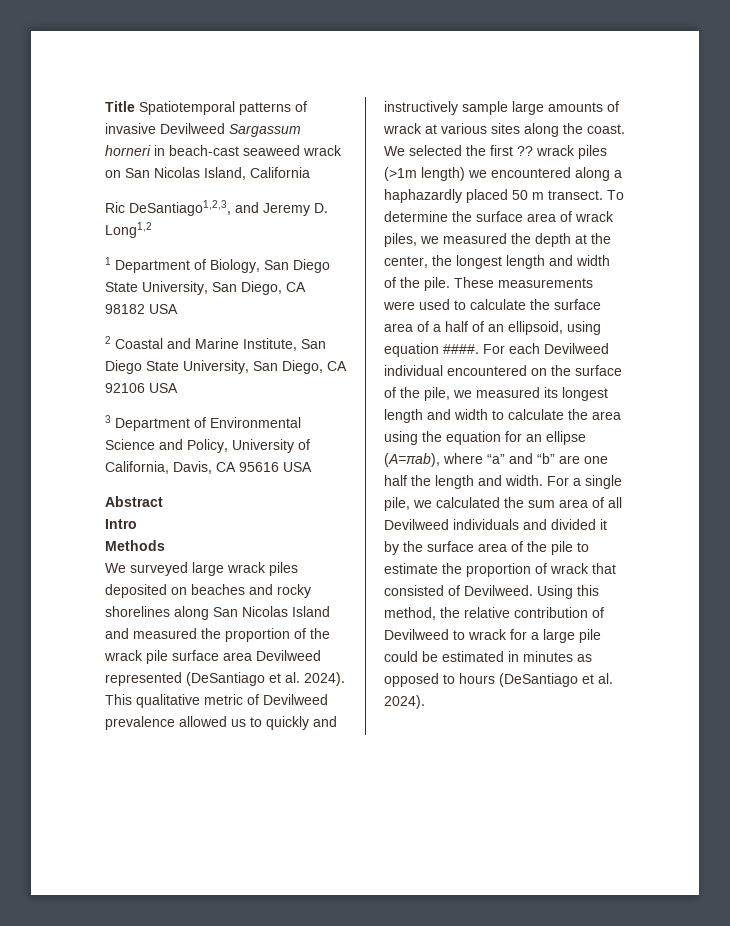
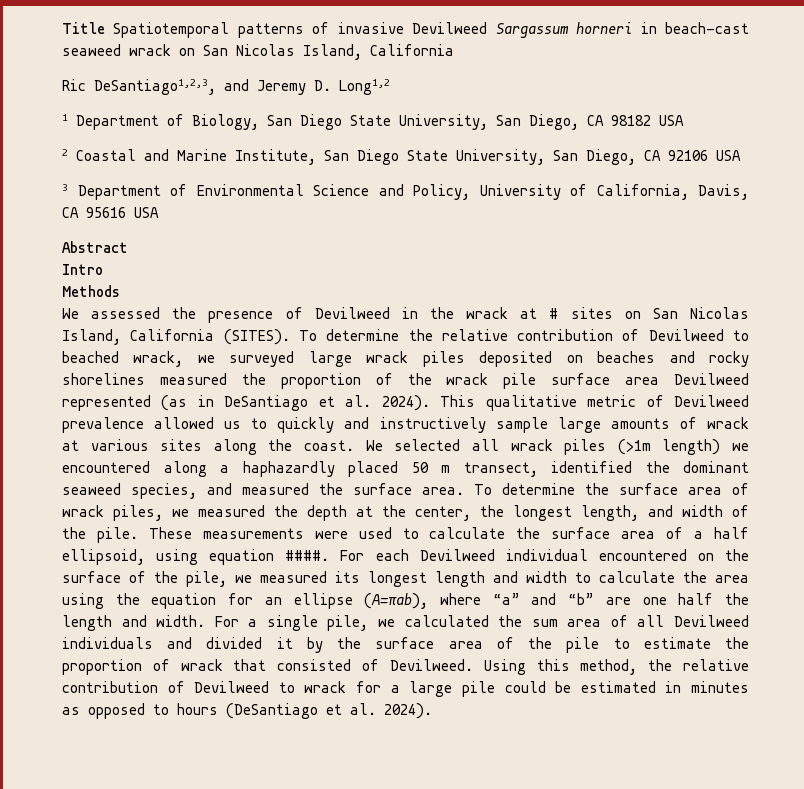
(126, 568) none -> [91,307,749,323] [62,329,749,345] [62,351,215,367] assessed the presence of Devilweed in the wrack at # sites on San Nicolas Island, California (SITES). To determine the relative contribution of Devilweed to beached wrack, we
[174,606,330,620] [105,628,129,639] along San Nicolas Island and -> (145, 379) none
[186,672,265,686] (DeSantiago -> [161,395,309,411] (as in DeSantiago
[466,145,533,156] the first ?? -> [471,439,499,451] all
[548,190,603,200] transect. -> [463,461,749,477] [62,483,464,499] transect, identified the dominant seaweed species, and measured the surface area.
[506,255,545,269] length -> [581,505,639,521] length,
[472,321,504,332] of an -> (749, 533) none

